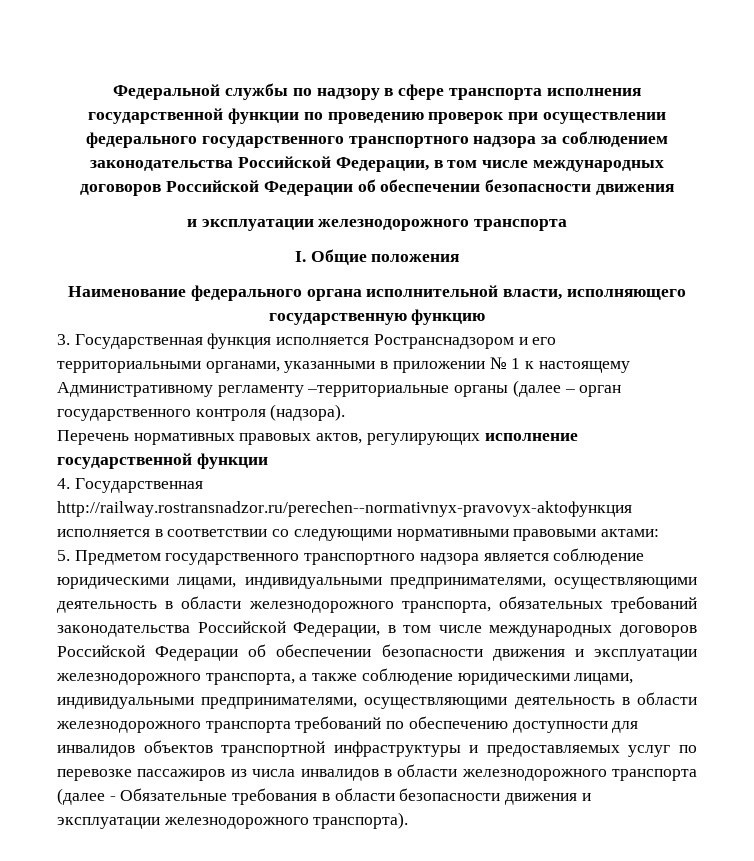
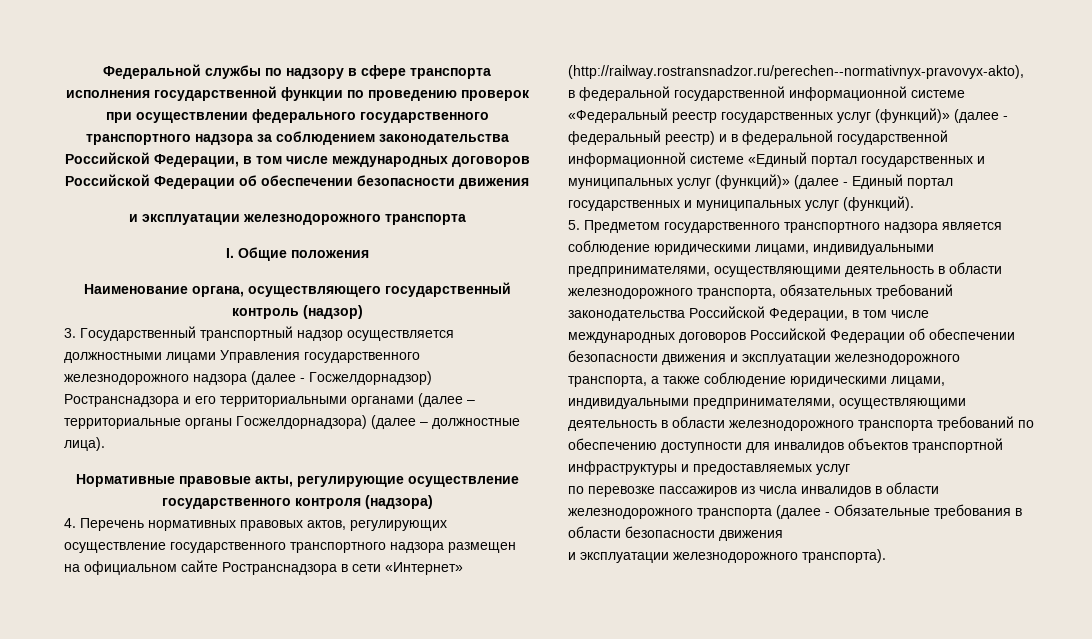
[190,285,686,301] [268,309,486,325] [57,333,557,349] [57,357,630,373] [57,380,622,397] [57,404,346,421] федерального органа исполнительной власти, исполняющего государственную функцию // 3. Государственная функция исполняется Ространснадзором и его территориальными органами, указанными в приложении № 1 к настоящему Административному регламенту –территориальные органы (далее – орган государственного контроля (надзора). // -> [191,282,511,297] [231,305,363,319] [64,326,454,341] [64,350,420,363] [64,371,432,385] [64,393,475,407] [64,415,520,429] [64,437,105,451] [75,474,519,487] [161,495,433,509] [64,518,76,528] органа, осуществляющего государственный контроль (надзор) // 3. Государственный транспортный надзор осуществляется должностными лицами Управления государственного железнодорожного надзора (далее - Госжелдорнадзор) Ространснадзора и его территориальными органами (далее – территориальные органы Госжелдорнадзора) (далее – должностные лица). // Нормативные правовые акты, регулирующие осуществление государственного контроля (надзора) // 4.
[484,433,578,441] [57,453,268,469] [57,478,203,493] [57,501,632,517] [57,529,660,541] исполнение государственной функции // 4. Государственная http://railway.rostransnadzor.ru/perechen--normativnyx-pravovyx-aktoфункция исполняется в соответствии со следующими нормативными правовыми актами: -> [64,542,516,553] [64,560,463,575] [568,65,1024,79] [568,86,965,101] [568,108,1008,123] [568,130,948,145] [568,152,985,167] [568,174,953,189] [568,196,914,211] осуществление государственного транспортного надзора размещен на официальном сайте Ространснадзора в сети «Интернет» (http://railway.rostransnadzor.ru/perechen--normativnyx-pravovyx-akto), в федеральной государственной информационной системе «Федеральный реестр государственных услуг (функций)» (далее - федеральный реестр) и в федеральной государственной информационной системе «Единый портал государственных и муниципальных услуг (функций)» (далее - Единый портал государственных и муниципальных услуг (функций).
(671, 751) none -> (850, 469) //
(578, 799) none -> (783, 535) //

